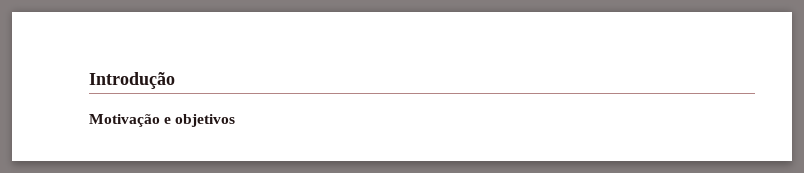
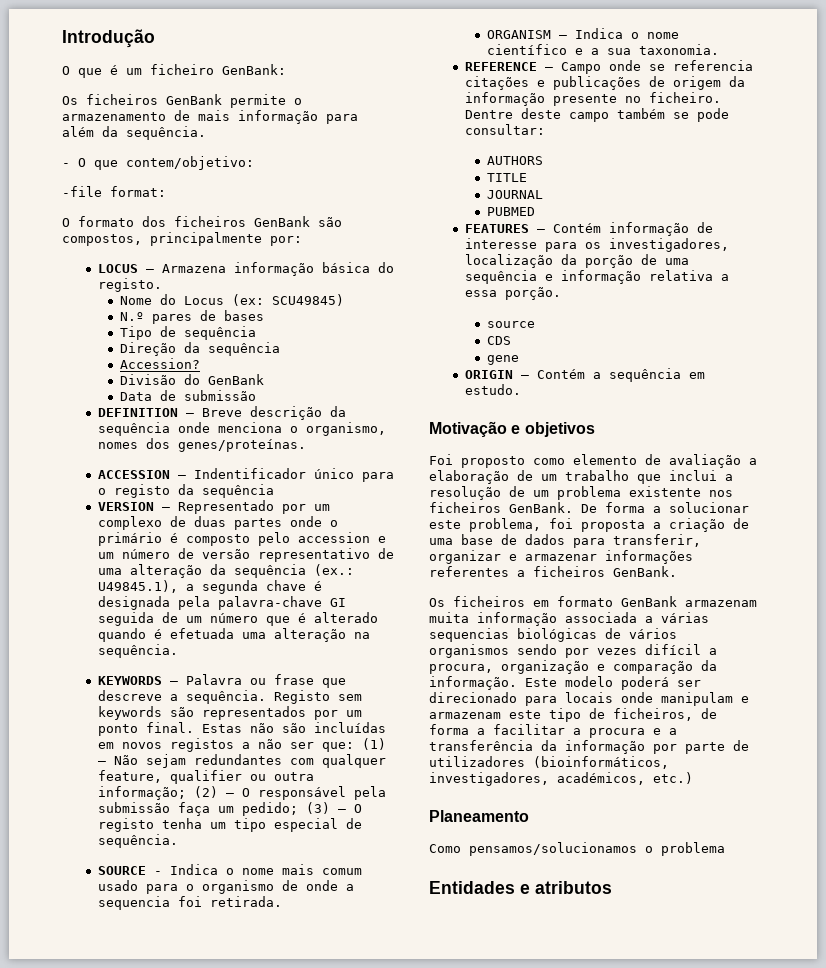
[89,114,236,127] Motivação e objetivos -> [62,64,286,78] [62,94,302,108] [62,110,358,124] [62,126,206,140] [62,156,254,170] [62,186,166,197] [62,216,342,227] [62,232,302,246] [98,262,395,276] [98,278,163,292] [119,294,344,306] [119,310,264,324] [119,326,256,340] [119,342,280,356] [119,358,200,369] [119,374,264,385] [119,390,256,401] [98,406,347,420] [98,422,387,436] [98,438,307,452] [98,468,395,482] [98,484,275,498] [98,500,331,514] [98,516,339,530] [98,532,387,546] [98,548,395,562] [98,564,355,578] [98,580,323,594] [98,596,347,610] [98,612,379,626] [98,628,371,642] [98,644,179,658] [98,674,347,688] [98,690,363,704] [98,706,363,720] [98,722,387,736] [98,738,387,752] [98,754,387,768] [98,770,315,784] [98,786,387,800] [98,802,363,816] [98,818,363,832] [98,834,179,848] [98,864,363,875] [98,880,355,894] [98,896,283,910] [486,28,679,39] [486,44,719,55] [465,60,754,74] [465,76,746,90] [465,92,722,106] [465,108,730,122] [465,124,546,135] [486,156,543,165] [486,173,527,182] [486,190,543,199] [486,207,535,216] [465,222,714,236] [465,238,730,252] [465,254,690,268] [465,270,730,284] [465,287,562,300] [486,321,535,328] [486,336,511,345] [486,355,519,365] [465,368,706,382] [465,384,522,395] [429,421,595,437] [429,454,757,468] [429,470,733,484] [429,486,733,500] [429,502,749,513] [429,518,749,532] [429,534,701,548] [429,550,693,564] [429,566,677,577] [429,596,757,607] [429,612,709,626] [429,628,677,642] [429,644,717,658] [429,660,717,674] [429,676,701,690] [429,692,749,706] [429,708,717,722] [429,724,677,738] [429,740,749,754] [429,756,669,769] [429,772,693,786] [429,810,529,822] [429,842,725,856] [429,881,612,894] O que é um ficheiro GenBank: // Os ficheiros GenBank permite o armazenamento de mais informação para além da sequência. // - O que contem/objetivo: // -file format: // O formato dos ficheiros GenBank são compostos, principalmente por: // LOCUS – Armazena informação básica do registo. // Nome do Locus (ex: SCU49845) // N.º pares de bases // Tipo de sequência // Direção da sequência // Accession? // Divisão do GenBank // Data de submissão // DEFINITION – Breve descrição da sequência onde menciona o organismo, nomes dos genes/proteínas. // ACCESSION – Indentificador único para o registo da sequência // VERSION – Representado por um complexo de duas partes onde o primário é composto pelo accession e um número de versão representativo de uma alteração da sequência (ex.: U49845.1), a segunda chave é designada pela palavra-chave GI seguida de um número que é alterado quando é efetuada uma alteração na sequência. // KEYWORDS – Palavra ou frase que descreve a sequência. Registo sem keywords são representados por um ponto final. Estas não são incluídas em novos registos a não ser que: (1) – Não sejam redundantes com qualquer feature, qualifier ou outra informação; (2) – O responsável pela submissão faça um pedido; (3) – O registo tenha um tipo especial de sequência. // SOURCE - Indica o nome mais comum usado para o organismo de onde a sequencia foi retirada. // ORGANISM – Indica o nome científico e a sua taxonomia. // REFERENCE – Campo onde se referencia citações e publicações de origem da informação presente no ficheiro. Dentre deste campo também se pode consultar: // AUTHORS // TITLE // JOURNAL // PUBMED // FEATURES – Contém informação de interesse para os investigadores, localização da porção de uma sequência e informação relativa a essa porção. // source // CDS // gene // ORIGIN – Contém a sequência em estudo. // Motivação e objetivos // Foi proposto como elemento de avaliação a elaboração de um trabalho que inclui a resolução de um problema existente nos ficheiros GenBank. De forma a solucionar este problema, foi proposta a criação de uma base de dados para transferir, organizar e armazenar informações referentes a ficheiros GenBank. // Os ficheiros em formato GenBank armazenam muita informação associada a várias sequencias biológicas de vários organismos sendo por vezes difícil a procura, organização e comparação da informação. Este modelo poderá ser direcionado para locais onde manipulam e armazenam este tipo de ficheiros, de forma a facilitar a procura e a transferência da informação por parte de utilizadores (bioinformáticos, investigadores, académicos, etc.) // Planeamento // Como pensamos/solucionamos o problema // Entidades e atributos

